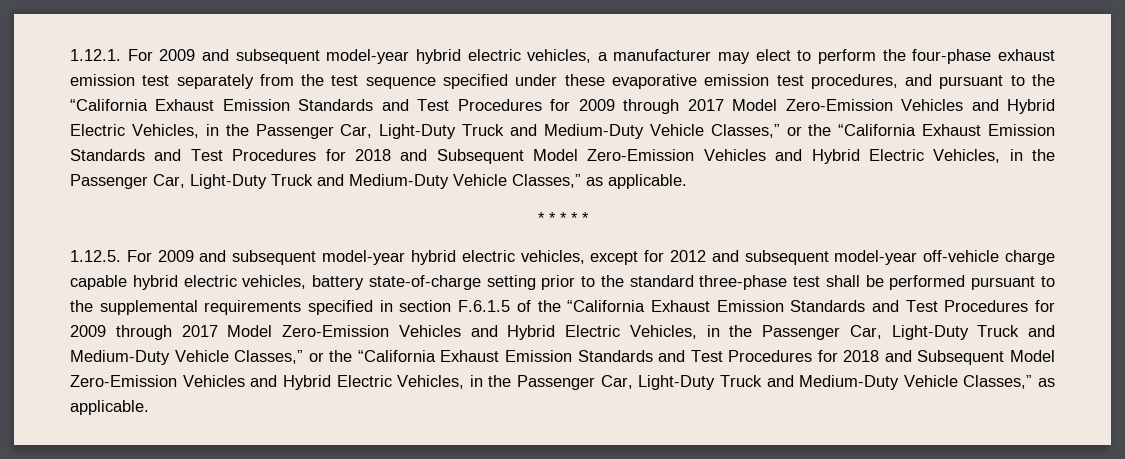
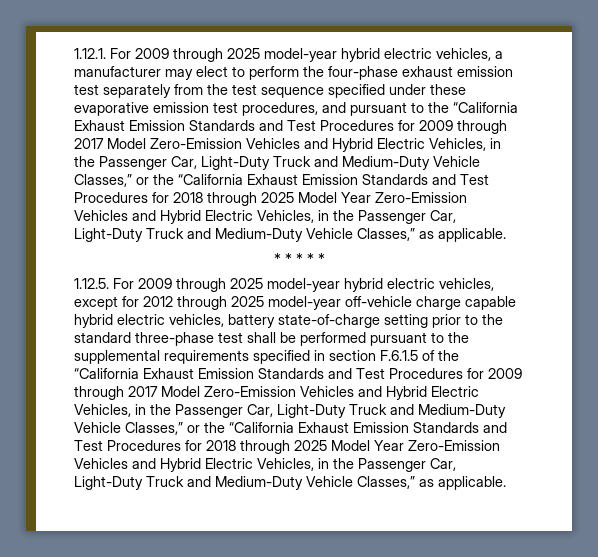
[201,49,320,64] and subsequent -> [173,48,260,62] through 2025
[400,149,578,164] and Subsequent Model -> [207,192,371,206] through 2025 Model Year
[199,250,317,265] and subsequent -> [176,278,263,292] through 2025
[711,250,829,265] and subsequent -> [177,296,264,310] through 2025
[884,350,1055,365] and Subsequent Model -> [240,440,404,454] through 2025 Model Year

